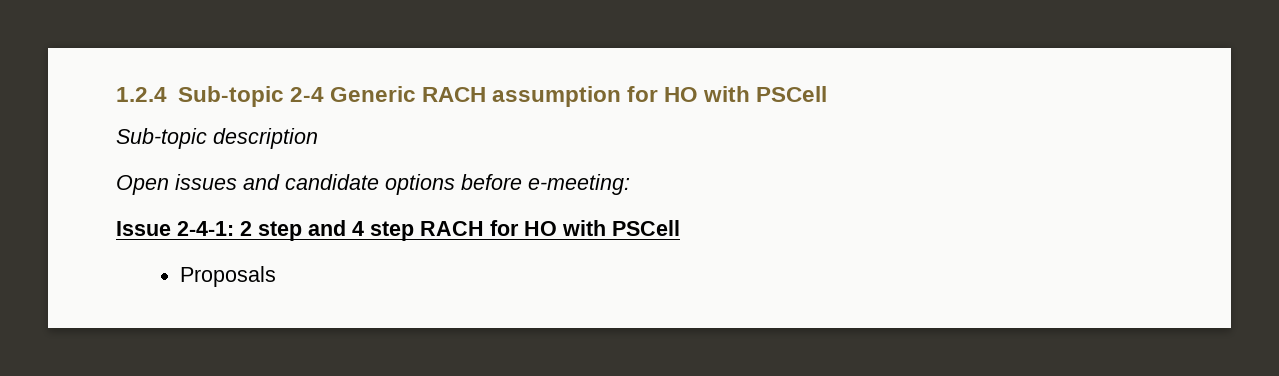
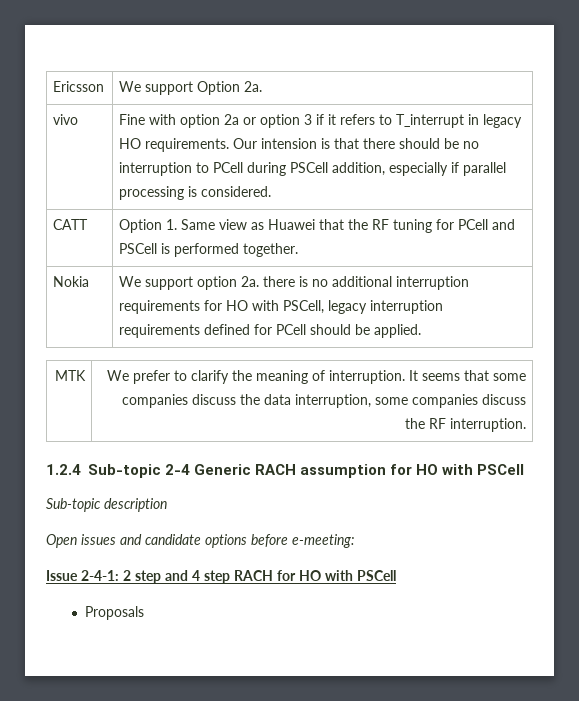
(116, 94) none -> [53,81,105,92] [119,81,263,95] [53,114,79,125] [119,114,523,128] [119,138,480,152] [119,162,507,176] [119,186,272,200] [53,219,89,230] [119,219,516,233] [119,243,299,257] [53,276,90,287] [119,276,470,290] [119,300,444,314] [119,324,422,338] [54,370,86,381] [106,370,526,384] [121,394,526,408] [404,418,526,432] Ericsson | We support Option 2a. // vivo | Fine with option 2a or option 3 if it refers to T_interrupt in legacy HO requirements. Our intension is that there should be no interruption to PCell during PSCell addition, especially if parallel processing is considered. // CATT | Option 1. Same view as Huawei that the RF tuning for PCell and PSCell is performed together. // Nokia | We support option 2a. there is no additional interruption requirements for HO with PSCell, legacy interruption requirements defined for PCell should be applied. // MTK | We prefer to clarify the meaning of interruption. It seems that some companies discuss the data interruption, some companies discuss the RF interruption. //

